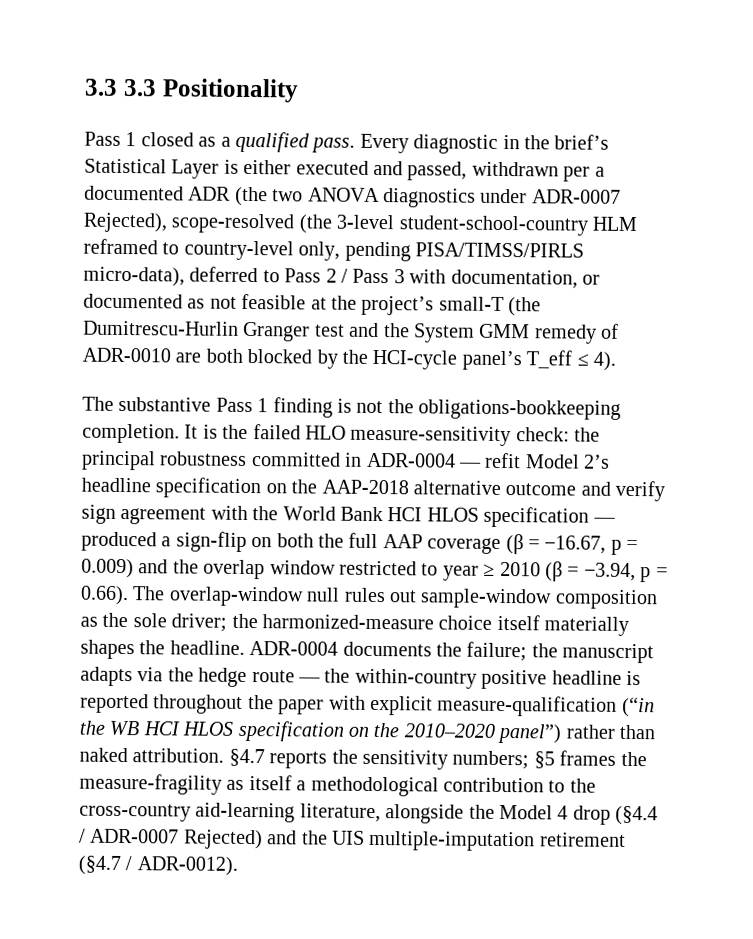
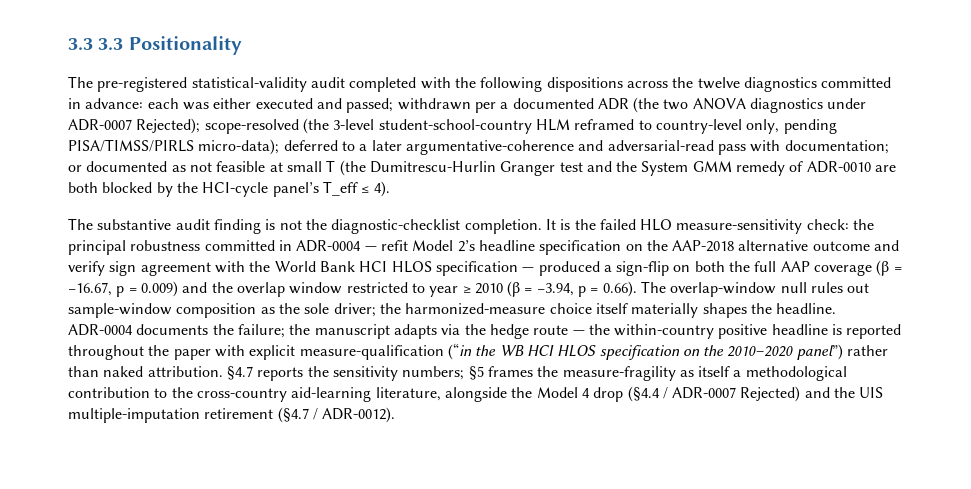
[84,131,610,154] [84,158,239,179] Pass 1 closed as a qualified pass. Every diagnostic in the brief’s Statistical Layer is -> [68,76,892,92] [68,98,209,110] The pre-registered statistical-validity audit completed with the following dispositions across the twelve diagnostics committed in advance: each was
[407,161,468,181] passed, -> [346,98,394,113] passed;
[83,212,168,233] Rejected), -> [136,118,201,134] Rejected);
[83,266,185,287] micro-data), -> [198,139,280,155] micro-data);
[284,268,578,289] Pass 2 / Pass 3 with documentation, -> [359,140,889,155] a later argumentative-coherence and adversarial-read pass with documentation;
[331,295,504,316] the project’s small-T -> [286,160,336,172] small T
[215,397,269,413] Pass 1 -> [175,219,210,230] audit
[418,399,622,420] obligations-bookkeeping -> [331,219,461,234] diagnostic-checklist

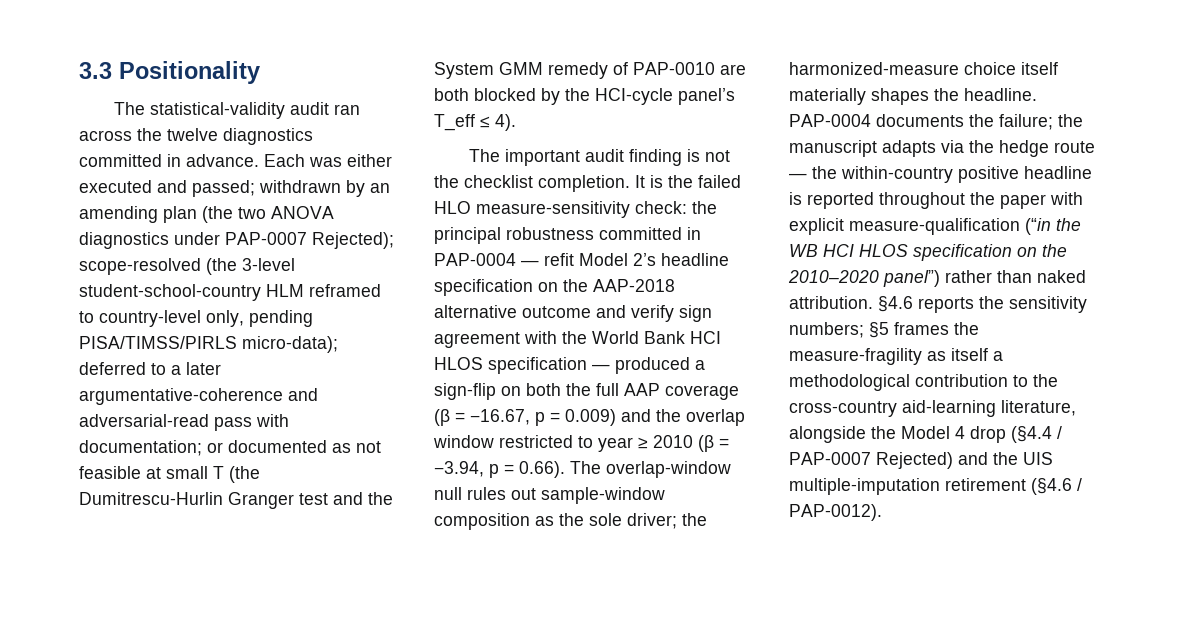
[68,38,124,50] 3.3 3.3 -> [79,62,112,79] 3.3
[97,77,188,92] pre-registered -> (146, 108) none
[349,77,623,92] completed with the following dispositions -> [334,104,361,115] ran
[85,98,179,109] advance: each -> [186,154,305,167] advance. Each
[474,98,629,113] per a documented ADR -> [346,180,390,197] [79,206,197,223] by an amending plan
[68,119,132,131] ADR-0007 -> [225,232,307,245] PAP-0007
[806,161,871,173] ADR-0010 -> [633,62,715,75] PAP-0010
[97,219,172,230] substantive -> [505,149,581,166] important
[331,219,461,234] diagnostic-checklist -> [464,175,533,188] checklist
[296,240,362,252] ADR-0004 -> [434,253,516,266] PAP-0004
[68,324,133,336] ADR-0004 -> [789,114,871,127] PAP-0004
[226,366,253,380] §4.7 -> [878,296,913,312] §4.6
[672,387,737,399] ADR-0007 -> [789,452,871,465] PAP-0007
[277,407,396,423] (§4.7 / ADR-0012). -> [1031,478,1082,495] [789,504,882,521] (§4.6 / PAP-0012).

